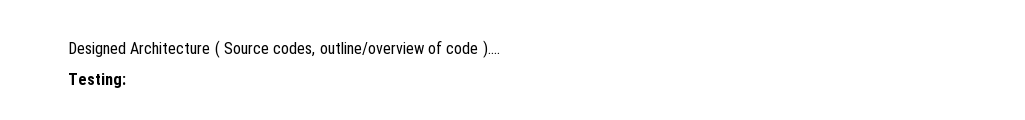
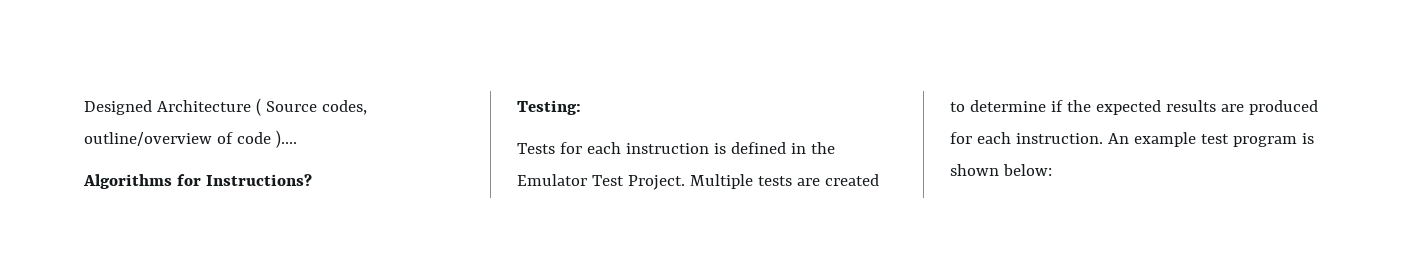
[68,73,126,88] Testing: -> [83,174,312,189] [517,100,581,115] [517,142,835,154] [517,174,879,190] [950,100,1318,115] [950,132,1314,147] [950,164,1052,176] Algorithms for Instructions? // Testing: // Tests for each instruction is defined in the Emulator Test Project. Multiple tests are created to determine if the expected results are produced for each instruction. An example test program is shown below:

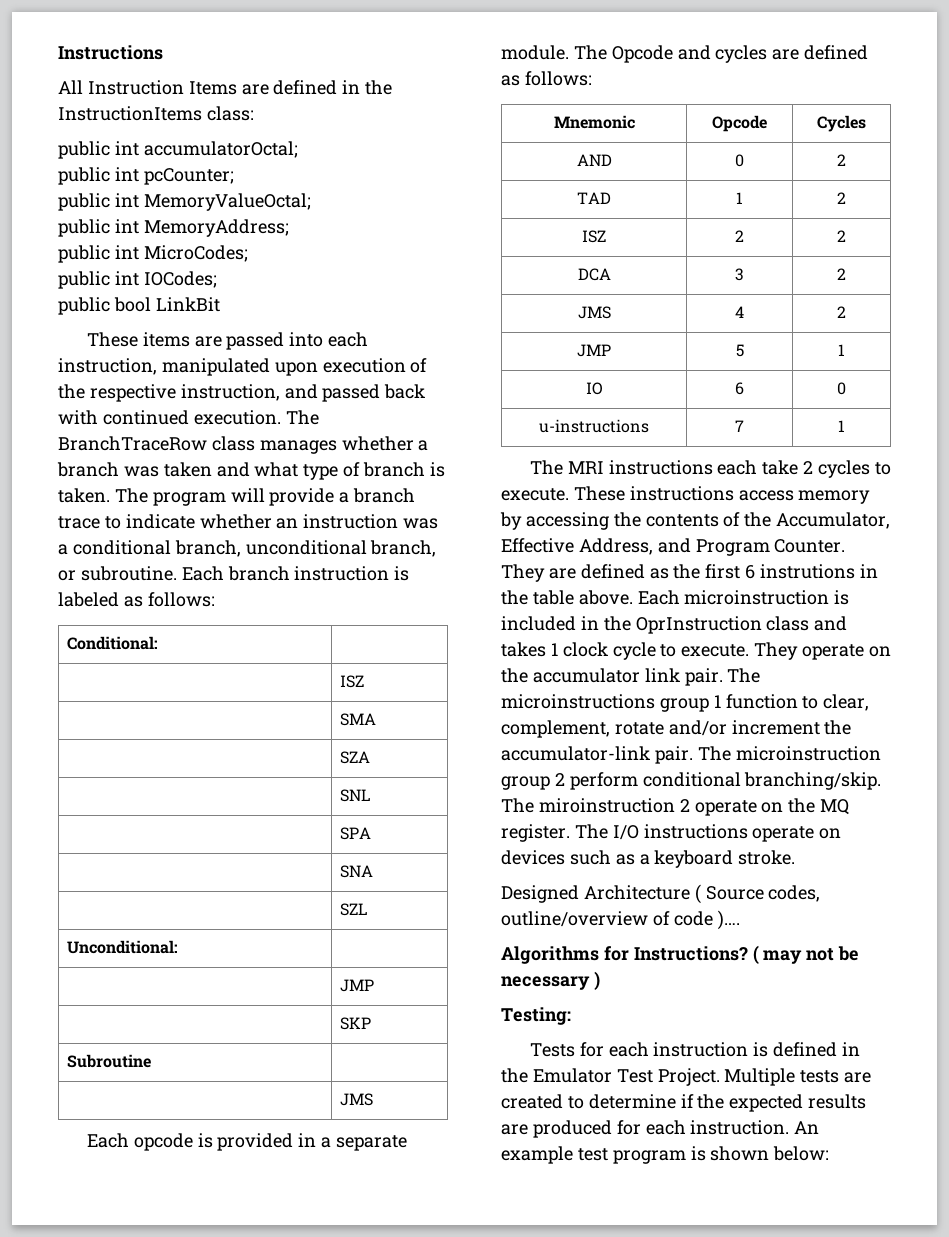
(84, 107) none -> [58,45,163,60] [58,80,393,95] [58,106,254,121] [58,141,298,159] [58,167,234,185] [58,193,311,211] [58,219,289,237] [58,245,248,263] [58,271,217,289] [58,297,220,315] [86,332,369,350] [58,358,428,376] [58,384,426,402] [58,410,319,425] [58,436,429,454] [57,462,445,480] [58,488,416,506] [58,514,439,529] [58,540,437,557] [58,566,410,581] [58,592,215,607] [66,636,158,650] [339,675,364,688] [339,713,376,726] [339,751,370,764] [339,789,370,802] [339,827,371,840] [339,865,373,878] [339,903,367,916] [66,940,178,954] [339,979,374,992] [339,1017,371,1030] [66,1054,151,1068] [339,1093,373,1106] [86,1133,407,1151] [501,45,869,63] [501,71,592,86] [553,115,635,129] [712,115,767,132] [817,115,866,132] [576,154,612,166] [735,154,744,167] [837,154,846,166] [577,192,611,204] [736,192,743,204] [837,192,846,204] [582,230,606,243] [735,230,744,242] [837,230,846,242] [577,268,611,281] [735,268,744,281] [837,268,846,280] [577,306,611,319] [735,306,744,318] [837,306,846,318] [577,344,611,357] [735,344,744,357] [838,344,845,356] [585,382,603,395] [735,382,744,395] [837,382,846,395] [539,419,649,433] [735,420,744,432] [838,420,845,432] [529,460,891,478] [501,486,871,504] [500,512,891,530] [501,538,846,556] [501,564,878,582] [501,590,850,605] [501,616,848,634] [501,642,891,660] [501,668,761,686] [501,694,870,712] [501,720,852,738] [501,746,881,764] [501,772,882,790] [501,798,850,816] [501,824,842,842] [501,850,796,868] Instructions // All Instruction Items are defined in the InstructionItems class: // public int accumulatorOctal; // public int pcCounter; // public int MemoryValueOctal; // public int MemoryAddress; // public int MicroCodes; // public int IOCodes; // public bool LinkBit // These items are passed into each instruction, manipulated upon execution of the respective instruction, and passed back with continued execution. The BranchTraceRow class manages whether a branch was taken and what type of branch is taken. The program will provide a branch trace to indicate whether an instruction was a conditional branch, unconditional branch, or subroutine. Each branch instruction is labeled as follows: // Conditional: | // | ISZ // | SMA // | SZA // | SNL // | SPA // | SNA // | SZL // Unconditional: | // | JMP // | SKP // Subroutine | // | JMS // Each opcode is provided in a separate module. The Opcode and cycles are defined as follows: // Mnemonic | Opcode | Cycles // AND | 0 | 2 // TAD | 1 | 2 // ISZ | 2 | 2 // DCA | 3 | 2 // JMS | 4 | 2 // JMP | 5 | 1 // IO | 6 | 0 // u-instructions | 7 | 1 // The MRI instructions each take 2 cycles to execute. These instructions access memory by accessing the contents of the Accumulator, Effective Address, and Program Counter. They are defined as the first 6 instrutions in the table above. Each microinstruction is included in the OprInstruction class and takes 1 clock cycle to execute. They operate on the accumulator link pair. The microinstructions group 1 function to clear, complement, rotate and/or increment the accumulator-link pair. The microinstruction group 2 perform conditional branching/skip. The miroinstruction 2 operate on the MQ register. The I/O instructions operate on devices such as a keyboard stroke. //
(312, 180) none -> [752,945,860,964] [501,971,600,990] ( may not be necessary )

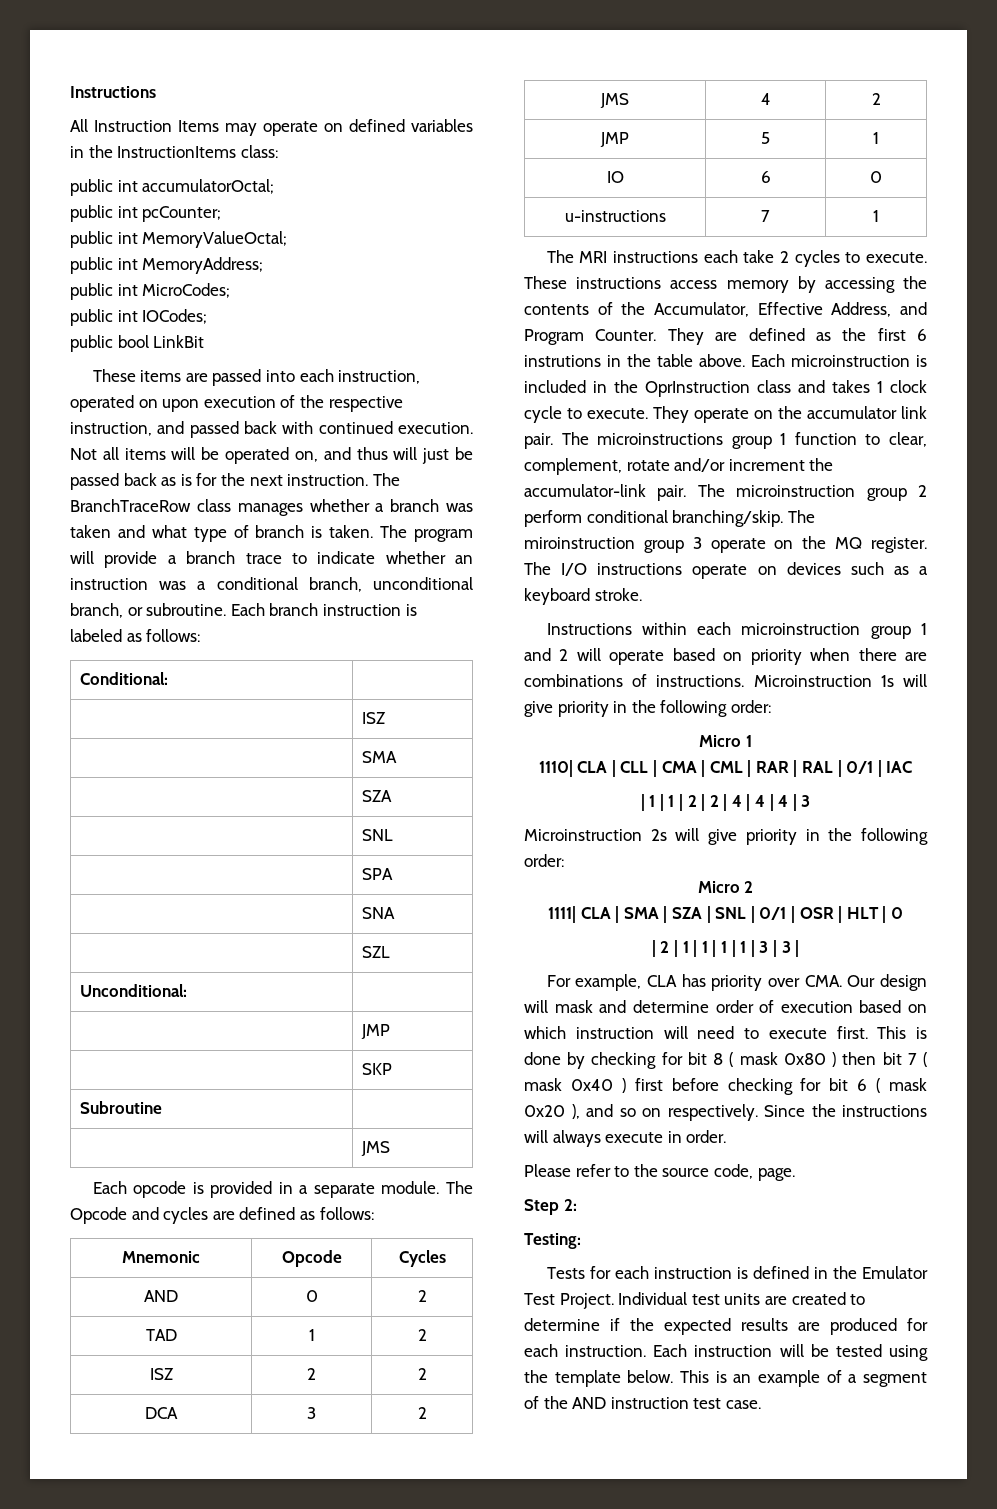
[241,80,338,95] are defined -> [225,119,473,136] may operate on defined variables
[161,358,270,376] manipulated -> [70,395,158,412] operated on
(281, 417) none -> [70,447,473,464] [70,473,369,490] Not all items will be operated on, and thus will just be passed back as is for the next instruction.
[679,799,690,812] 2 -> [643,537,702,553] group 3
[501,884,821,904] [501,910,740,930] [501,945,860,964] [501,971,600,990] Designed Architecture ( Source codes, outline/overview of code )…. // Algorithms for Instructions? ( may not be necessary ) -> [546,622,927,639] [524,648,927,665] [524,674,927,687] [524,700,771,717] [699,735,752,747] [538,760,913,777] [640,794,811,811] [524,828,928,845] [524,854,564,867] [697,881,754,893] [548,906,903,923] [651,940,800,957] [546,974,927,991] [524,1000,927,1013] [524,1026,927,1039] [524,1052,928,1069] [524,1078,927,1095] [524,1104,927,1121] [524,1130,727,1147] [524,1164,795,1181] [524,1199,577,1215] Instructions within each microinstruction group 1 and 2 will operate based on priority when there are combinations of instructions. Microinstruction 1s will give priority in the following order: // Micro 1 // 1110| CLA | CLL | CMA | CML | RAR | RAL | 0/1 | IAC // | 1 | 1 | 2 | 2 | 4 | 4 | 4 | 3 // Microinstruction 2s will give priority in the following order: // Micro 2 // 1111| CLA | SMA | SZA | SNL | 0/1 | OSR | HLT | 0 // | 2 | 1 | 1 | 1 | 1 | 3 | 3 | // For example, CLA has priority over CMA. Our design will mask and determine order of execution based on which instruction will need to execute first. This is done by checking for bit 8 ( mask 0x80 ) then bit 7 ( mask 0x40 ) first before checking for bit 6 ( mask 0x20 ), and so on respectively. Since the instructions will always execute in order. // Please refer to the source code, page. // Step 2:
[724,1068,840,1086] Multiple tests -> [618,1292,761,1305] Individual test units
[794,1121,820,1134] [501,1146,830,1164] An example test program is shown below: -> [653,1344,928,1361] [524,1370,927,1387] [524,1396,761,1409] Each instruction will be tested using the template below. This is an example of a segment of the AND instruction test case.

